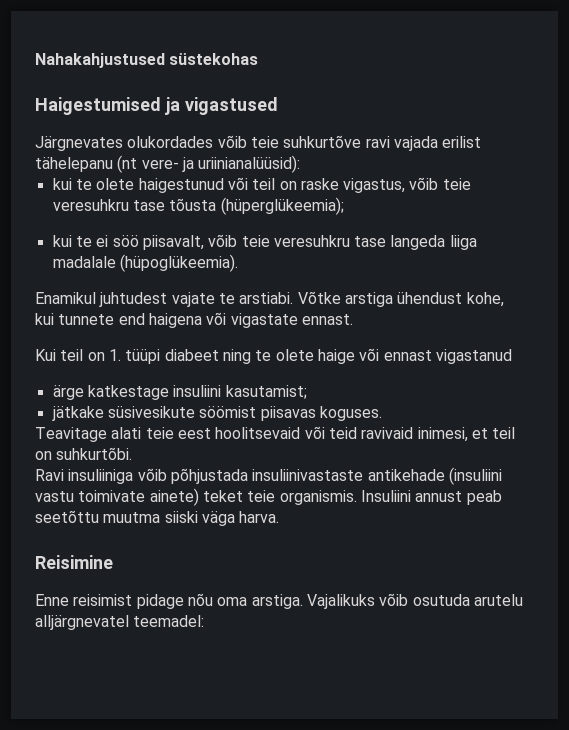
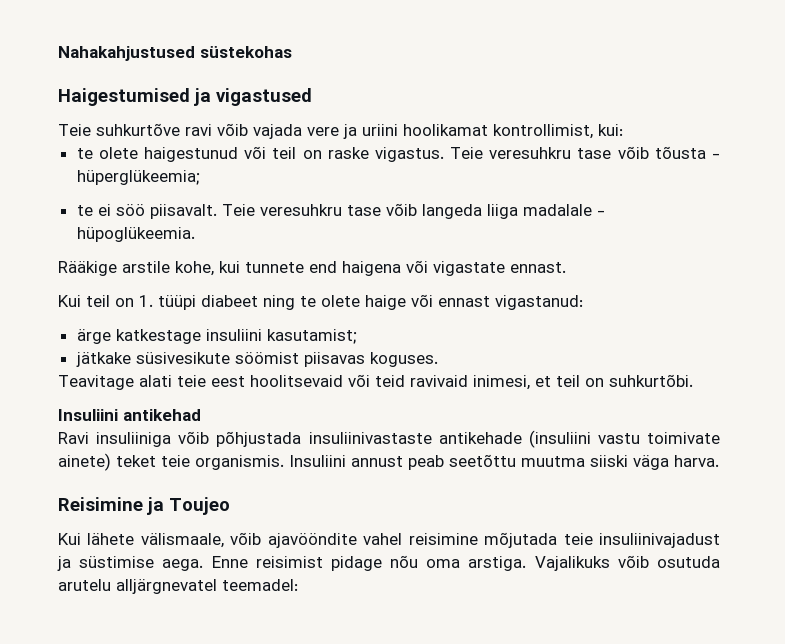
[35,135,482,151] [35,155,301,173] [52,178,72,190] Järgnevates olukordades võib teie suhkurtõve ravi vajada erilist tähelepanu (nt vere- ja uriinianalüüsid): // kui -> [58,123,623,139] Teie suhkurtõve ravi võib vajada vere ja uriini hoolikamat kontrollimist, kui: //
[343,177,471,193] [52,197,344,215] [52,234,387,250] vigastus, võib teie veresuhkru tase tõusta (hüperglükeemia); // kui te ei söö piisavalt, võib teie veresuhkru tase -> [374,146,720,162] [76,170,200,185] [76,203,417,219] vigastus. Teie veresuhkru tase võib tõusta - hüperglükeemia; // te ei söö piisavalt. Teie veresuhkru tase võib
[119,254,238,272] [35,291,463,307] (hüpoglükeemia). // Enamikul juhtudest vajate te arstiabi. Võtke arstiga ühendust -> [596,210,605,216] [76,227,195,242] [58,261,170,276] - hüpoglükeemia. // Rääkige arstile
[435,349,512,364] vigastanud -> [495,295,583,310] vigastanud:
(133, 453) none -> [58,409,201,421] // Insuliini antikehad
(113, 562) // -> [147,497,230,515] [58,532,721,548] [57,556,204,571] ja Toujeo // Kui lähete välismaale, võib ajavööndite vahel reisimine mõjutada teie insuliinivajadust ja süstimise aega.

